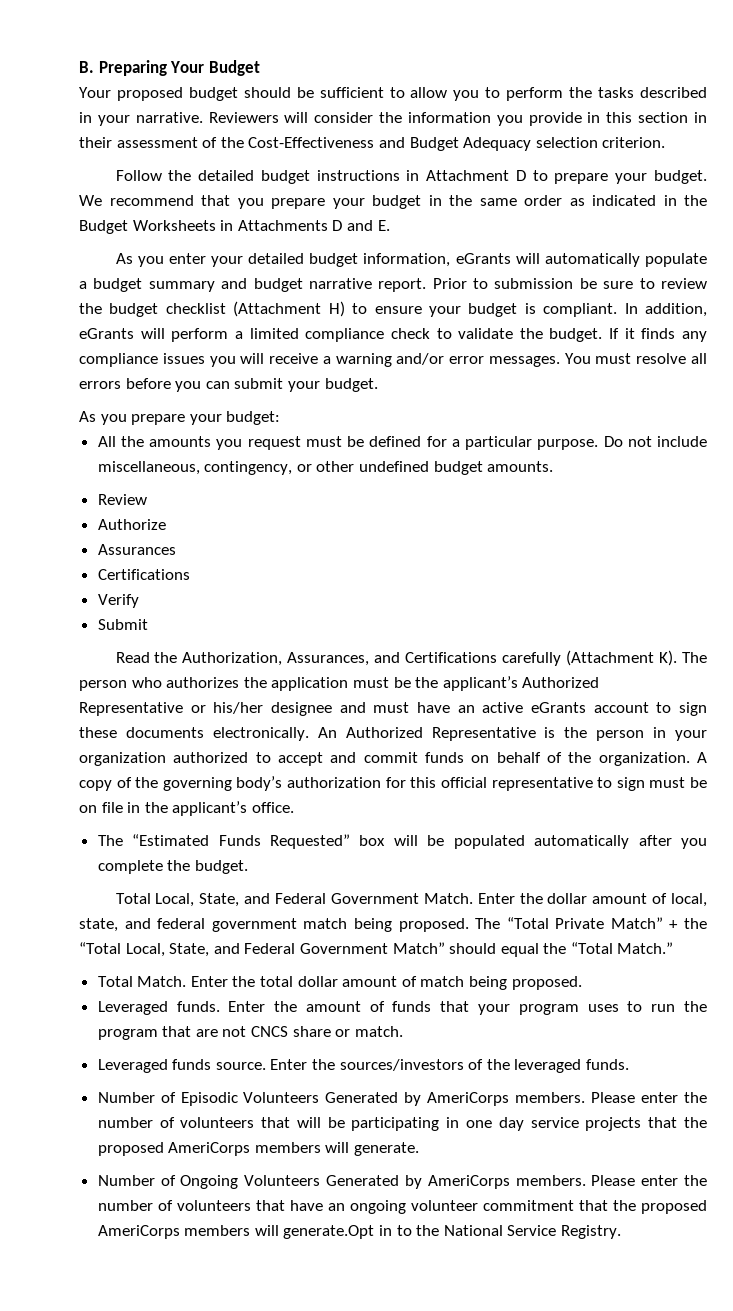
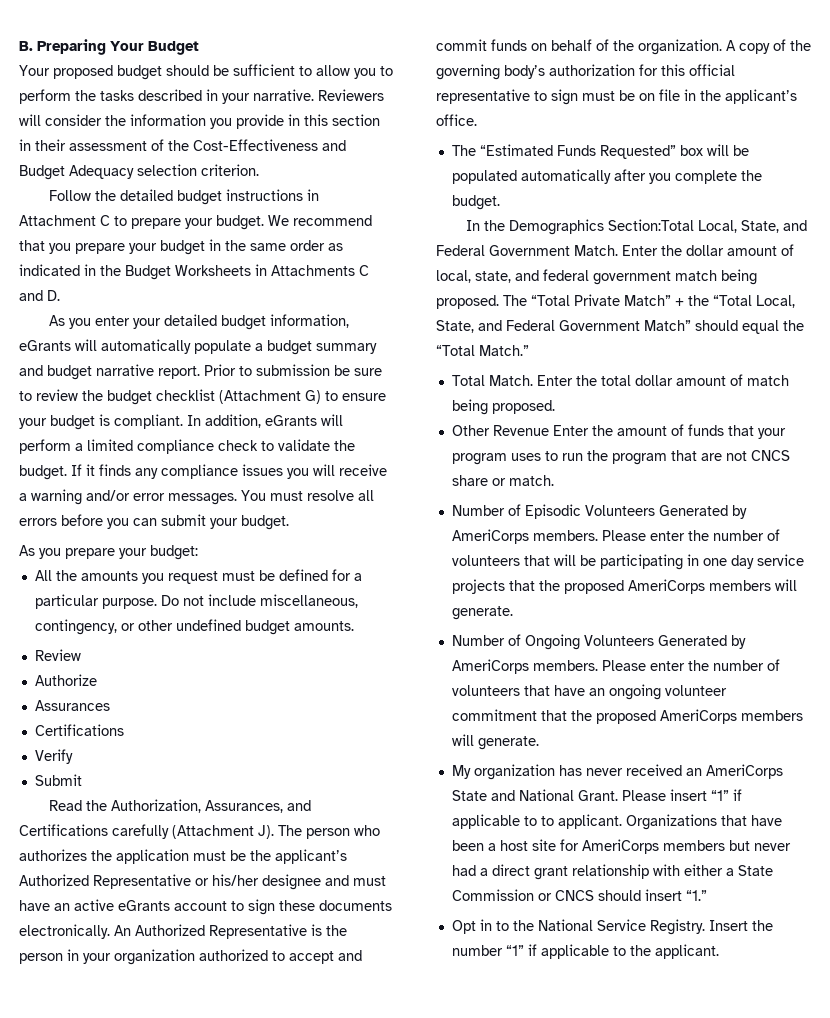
[515,170,526,181] D -> [100,215,110,226] C
[332,220,390,231] D and E. -> [359,265,369,276] [19,290,60,301] C and D.
[328,301,345,317] H) -> [305,390,321,404] G)
[659,650,678,666] K). -> [258,825,274,839] J).
[115,893,151,904] Total -> [466,219,695,235] In the Demographics Section:Total
[97,1001,220,1015] Leveraged funds. -> [451,425,549,436] Other Revenue
[97,1059,630,1073] // Leveraged funds source. Enter the sources/investors of the leveraged funds. -> (554, 480) none
[283,1225,375,1239] generate.Opt -> [477,736,539,750] [451,764,783,780] [451,789,742,801] [451,814,782,830] [451,839,791,854] [451,864,773,880] [451,889,707,901] [451,920,476,934] generate. // My organization has never received an AmeriCorps State and National Grant. Please insert “1” if applicable to to applicant. Organizations that have been a host site for AmeriCorps members but never had a direct grant relationship with either a State Commission or CNCS should insert “1.” // Opt
(622, 1232) none -> [708,920,773,931] [451,944,719,959] Insert the number “1” if applicable to the applicant.

